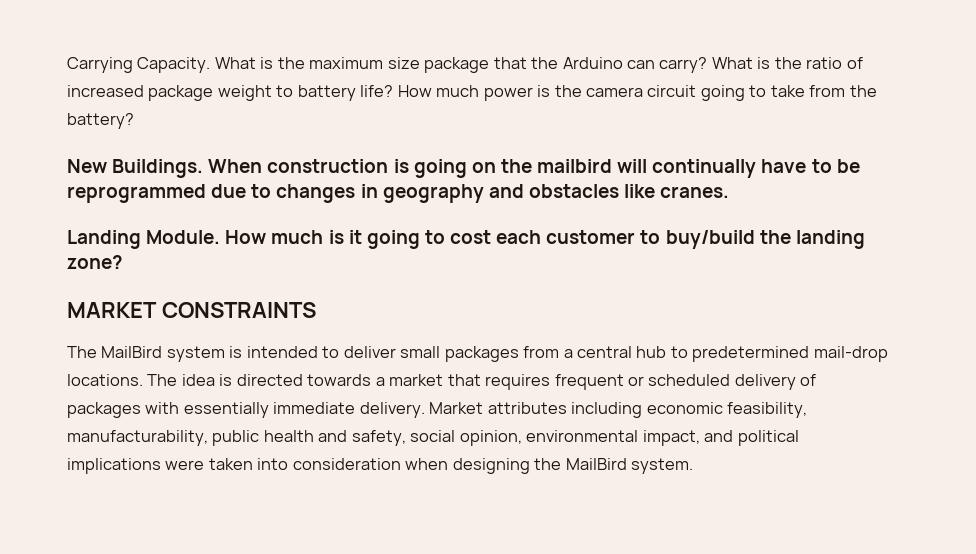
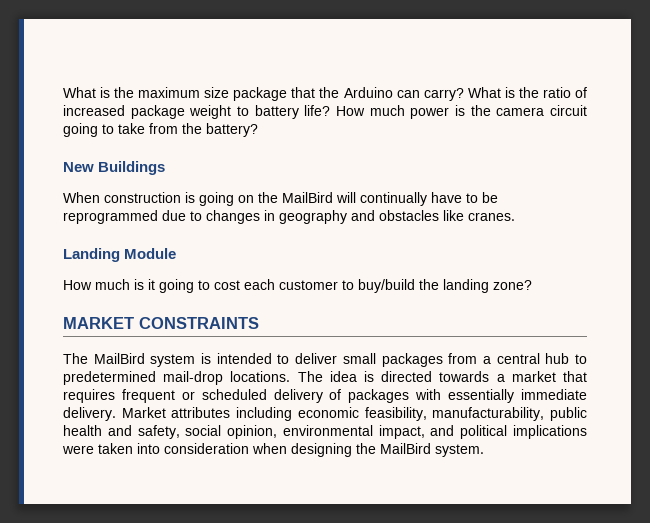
[67,57,211,73] Carrying Capacity. -> (63, 92) none
[112,159,204,178] Buildings. -> [98,161,166,175] Buildings //
[537,159,613,173] mailbird -> [282,192,333,203] MailBird
[146,230,221,244] Module. -> [124,248,177,259] Module //

